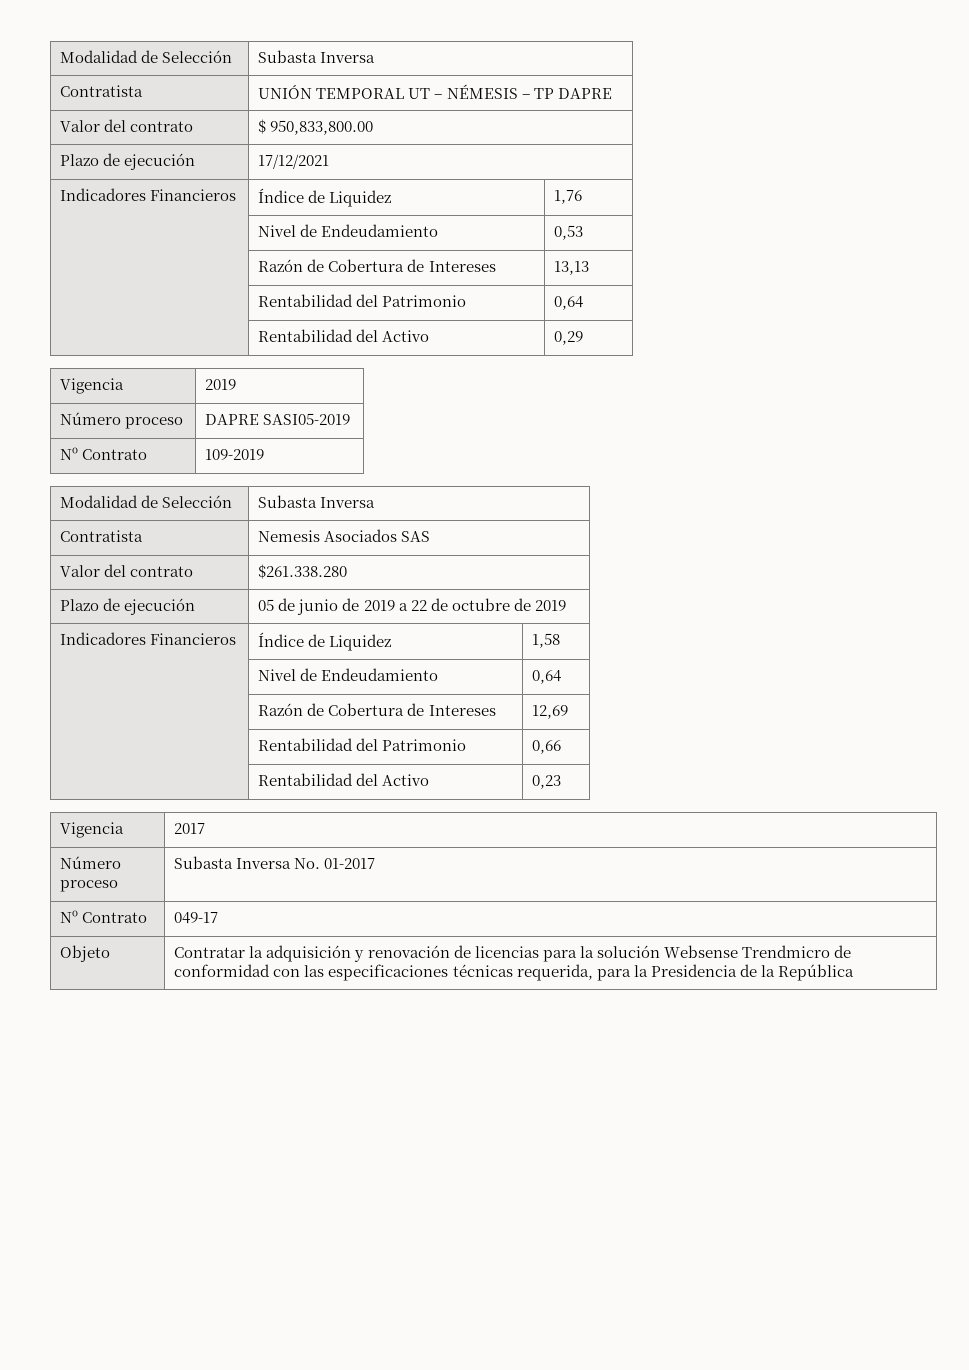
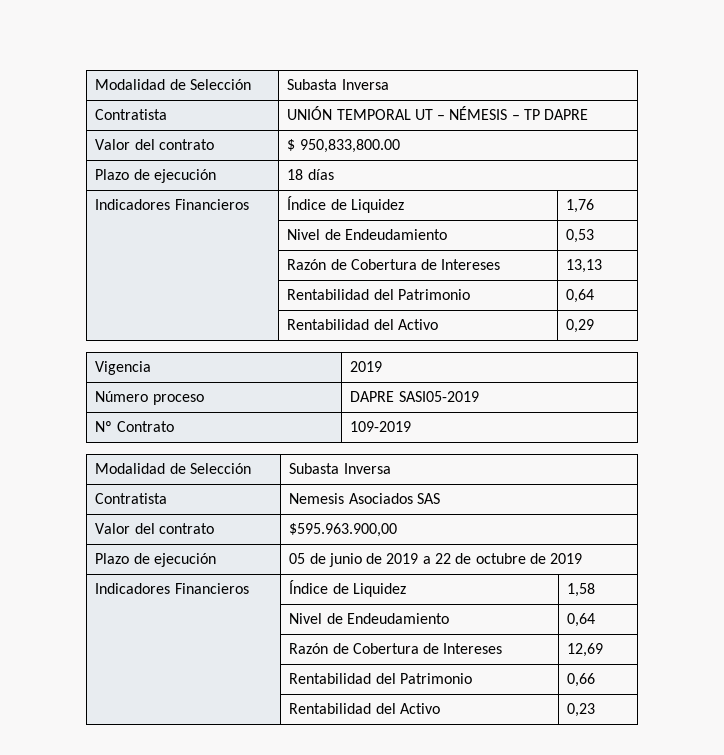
[258,154,330,169] 17/12/2021 -> [287,169,334,180] 18 días
[258,564,348,579] $261.338.280 -> [289,523,398,537] $595.963.900,00
[60,822,125,838] [174,823,206,834] [60,856,122,869] [60,880,119,892] [174,856,376,869] [60,910,148,923] [174,912,219,924] [60,945,111,962] [174,945,851,962] [174,964,854,981] // Vigencia | 2017 // Número proceso | Subasta Inversa No. 01-2017 // Nº Contrato | 049-17 // Objeto | Contratar la adquisición y renovación de licencias para la solución Websense Trendmicro de conformidad con las especificaciones técnicas requerida, para la Presidencia de la República -> (596, 710) none

